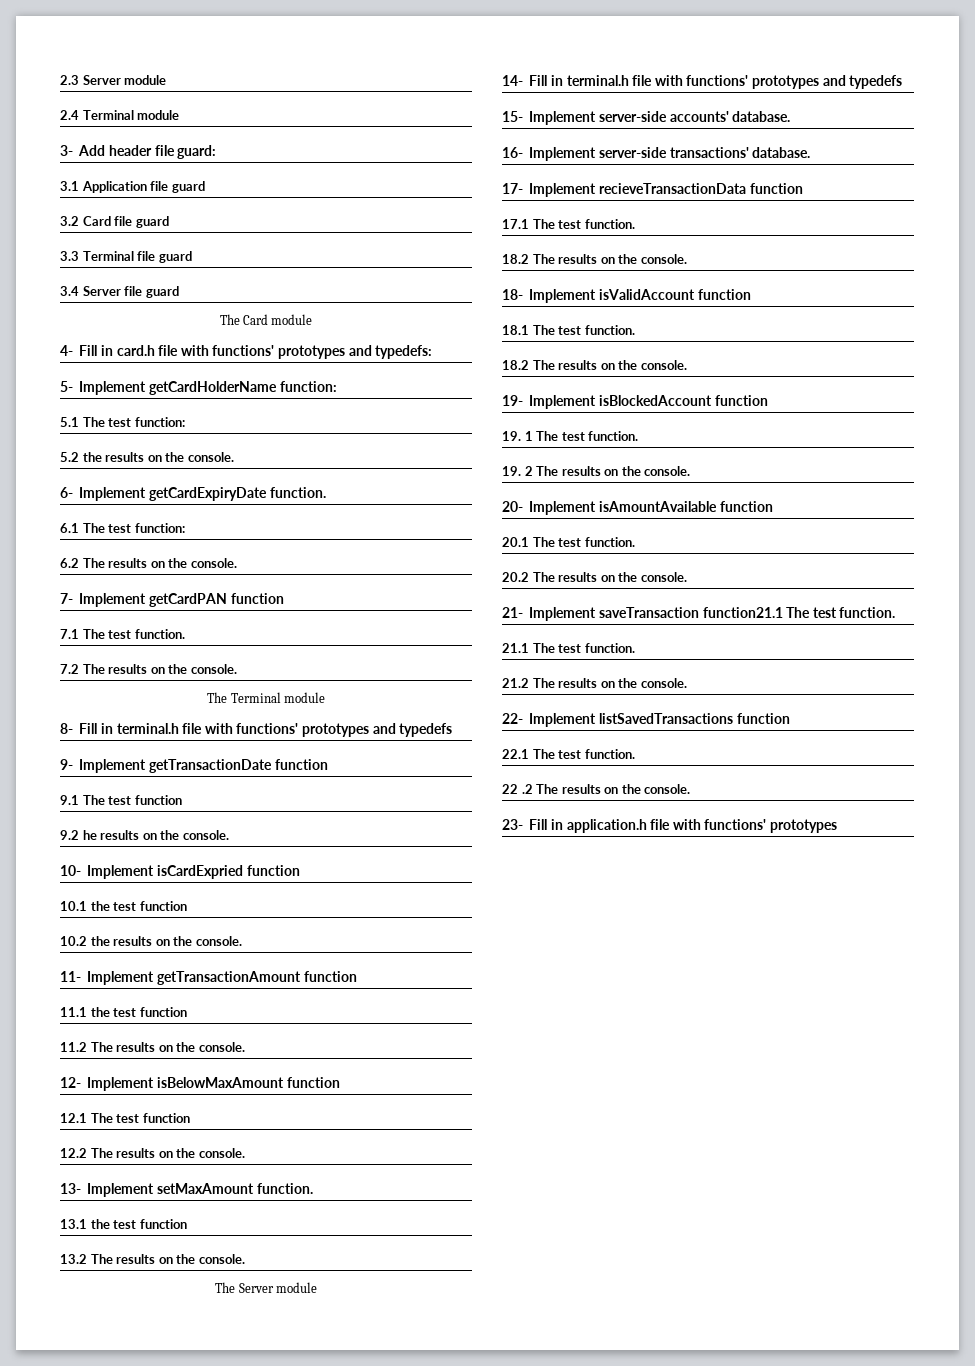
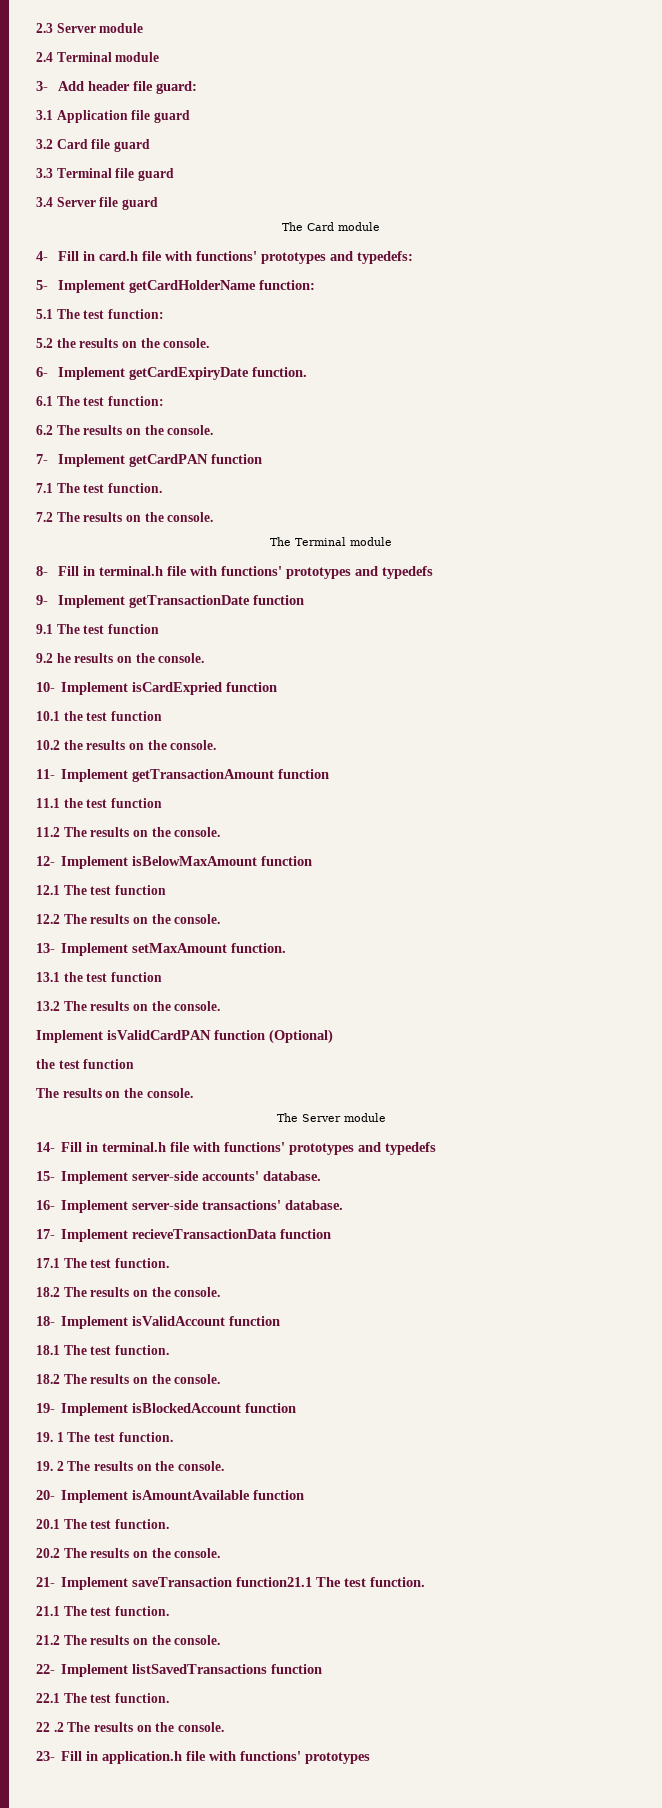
(245, 1259) none -> [36,1029,333,1044] [36,1059,135,1069] [36,1088,193,1098] // Implement isValidCardPAN function (Optional) // the test function // The results on the console.

